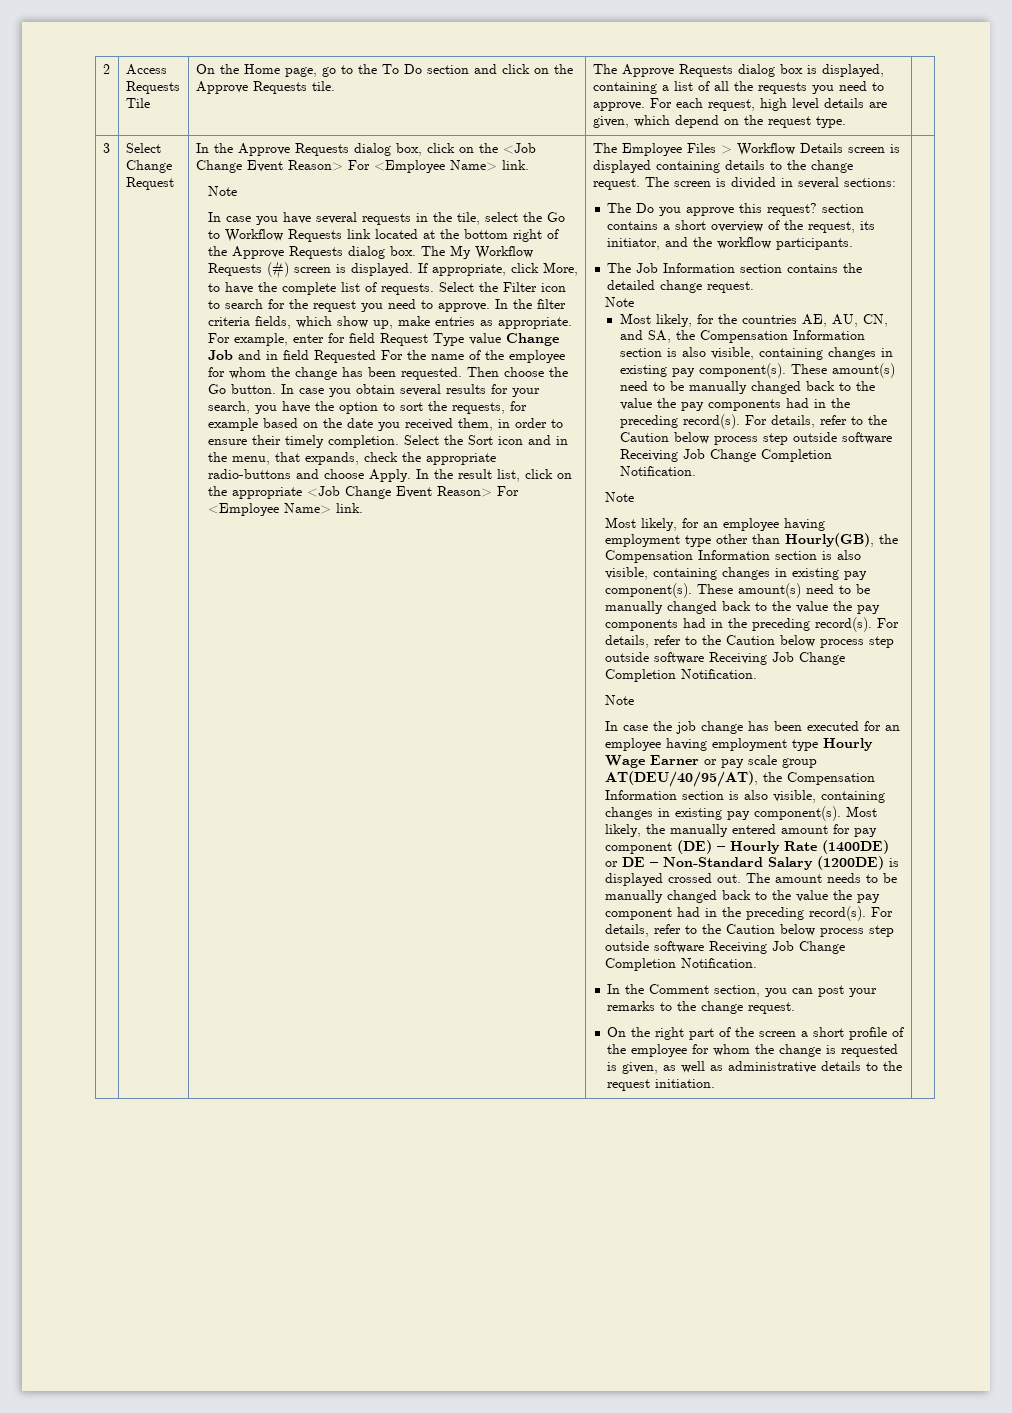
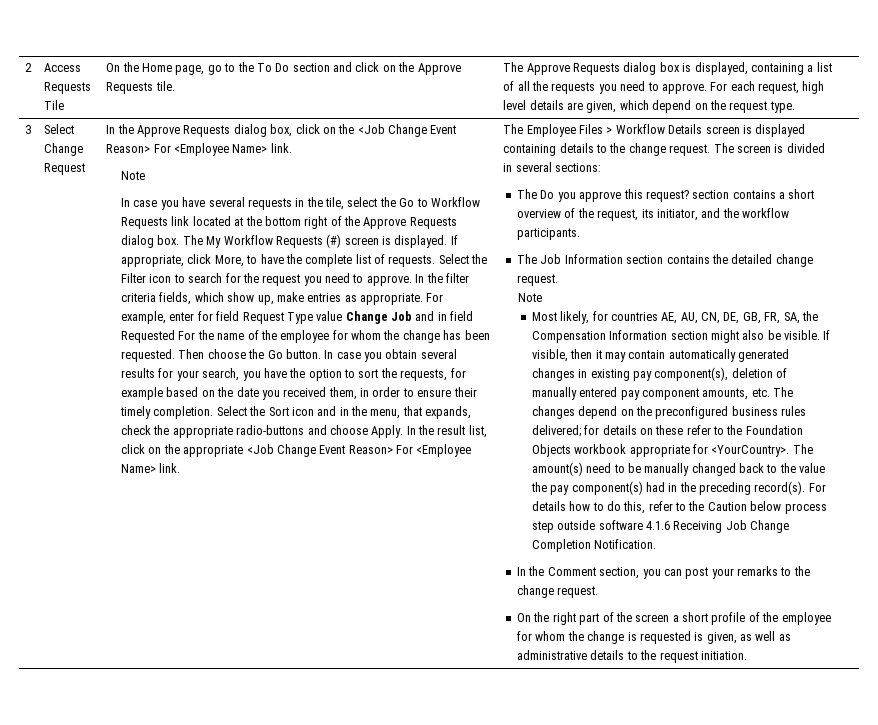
[717,314,737,324] the -> (608, 316) none
[619,330,643,340] and -> [723,312,781,324] DE, GB, FR,
[666,347,893,360] [619,363,827,378] is also visible, containing changes in existing pay component(s). These -> [710,330,831,343] [531,349,790,362] [531,367,788,381] [531,387,794,400] [531,406,807,419] [531,425,803,437] [531,444,813,457] might also be visible. If visible, then it may contain automatically generated changes in existing pay component(s), deletion of manually entered pay component amounts, etc. The changes depend on the preconfigured business rules delivered; for details on these refer to the Foundation Objects workbook appropriate for <YourCountry>. The
[707,398,850,411] [619,414,887,429] [619,432,892,445] [619,449,832,462] [619,466,696,476] [604,492,634,502] [604,517,825,531] [604,533,898,547] [604,550,861,563] [604,567,867,580] [604,583,870,598] [604,601,880,614] [604,617,899,632] [604,635,894,648] [604,652,845,665] [604,669,757,682] [604,695,634,705] [604,721,900,734] [604,738,873,751] [604,755,817,768] [604,771,875,787] [604,790,885,803] [604,806,877,821] [604,824,877,837] [604,840,889,854] [604,856,899,870] [604,873,897,886] [604,890,880,903] [604,906,893,921] [604,924,894,937] [604,941,704,953] components had in the preceding record(s). For details, refer to the Caution below process step outside software Receiving Job Change Completion Notification. // Note // Most likely, for an employee having employment type other than Hourly(GB), the Compensation Information section is also visible, containing changes in existing pay component(s). These amount(s) need to be manually changed back to the value the pay components had in the preceding record(s). For details, refer to the Caution below process step outside software Receiving Job Change Completion Notification. // Note // In case the job change has been executed for an employee having employment type Hourly Wage Earner or pay scale group AT(DEU/40/95/AT), the Compensation Information section is also visible, containing changes in existing pay component(s). Most likely, the manually entered amount for pay component (DE) – Hourly Rate (1400DE) or DE – Non-Standard Salary (1200DE) is displayed crossed out. The amount needs to be manually changed back to the value the pay component had in the preceding record(s). For details, refer to the Caution below process step outside software -> [571,481,826,495] [531,501,827,514] [531,520,670,533] component(s) had in the preceding record(s). For details how to do this, refer to the Caution below process step outside software 4.1.6

